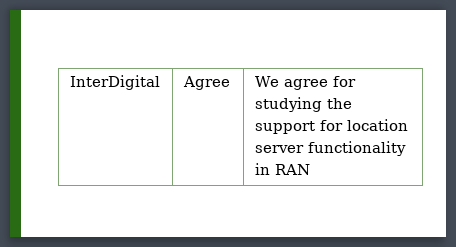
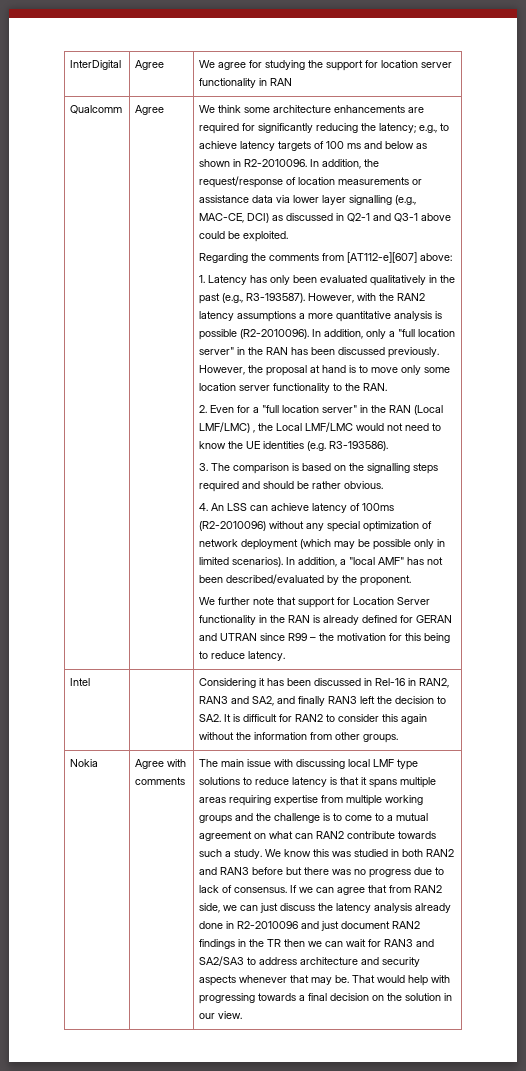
(310, 169) none -> [70,105,123,114] [135,105,165,115] [199,105,425,113] [199,123,450,134] [199,141,428,151] [199,159,380,169] [199,176,423,188] [199,195,417,205] [199,213,452,223] [199,231,289,242] [199,252,453,263] [199,275,456,286] [199,293,426,304] [199,311,443,322] [199,329,456,340] [199,347,440,358] [199,365,451,376] [199,383,388,393] [199,405,444,415] [199,422,442,433] [199,441,389,451] [199,463,439,474] [199,481,384,492] [199,503,395,513] [199,521,433,532] [199,539,446,550] [199,557,444,567] [199,574,412,586] [199,597,431,608] [199,615,453,625] [199,633,451,643] [199,651,286,661] [70,678,91,686] [199,678,450,688] [199,696,447,706] [199,714,428,724] [199,732,399,743] [70,759,99,767] [135,759,187,769] [135,777,186,785] [199,759,419,770] [199,777,437,788] [199,795,424,806] [199,813,429,824] [199,831,437,841] [199,849,455,859] [199,867,445,878] [199,885,443,895] [199,903,452,913] [199,921,421,931] [199,939,435,949] [199,956,421,967] [199,975,451,986] [199,993,453,1004] [199,1011,243,1019] // Qualcomm | Agree | We think some architecture enhancements are required for significantly reducing the latency; e.g., to achieve latency targets of 100 ms and below as shown in R2-2010096. In addition, the request/response of location measurements or assistance data via lower layer signalling (e.g., MAC-CE, DCI) as discussed in Q2-1 and Q3-1 above could be exploited. // Regarding the comments from [AT112-e][607] above: // 1. Latency has only been evaluated qualitatively in the past (e.g., R3-193587). However, with the RAN2 latency assumptions a more quantitative analysis is possible (R2-2010096). In addition, only a "full location server" in the RAN has been discussed previously. However, the proposal at hand is to move only some location server functionality to the RAN. // 2. Even for a "full location server" in the RAN (Local LMF/LMC) , the Local LMF/LMC would not need to know the UE identities (e.g. R3-193586). // 3. The comparison is based on the signalling steps required and should be rather obvious. // 4. An LSS can achieve latency of 100ms (R2-2010096) without any special optimization of network deployment (which may be possible only in limited scenarios). In addition, a "local AMF" has not been described/evaluated by the proponent. // We further note that support for Location Server functionality in the RAN is already defined for GERAN and UTRAN since R99 – the motivation for this being to reduce latency. // Intel | | Considering it has been discussed in Rel-16 in RAN2, RAN3 and SA2, and finally RAN3 left the decision to SA2. It is difficult for RAN2 to consider this again without the information from other groups. // Nokia | Agree with comments | The main issue with discussing local LMF type solutions to reduce latency is that it spans multiple areas requiring expertise from multiple working groups and the challenge is to come to a mutual agreement on what can RAN2 contribute towards such a study. We know this was studied in both RAN2 and RAN3 before but there was no progress due to lack of consensus. If we can agree that from RAN2 side, we can just discuss the latency analysis already done in R2-2010096 and just document RAN2 findings in the TR then we can wait for RAN3 and SA2/SA3 to address architecture and security aspects whenever that may be. That would help with progressing towards a final decision on the solution in our view.

